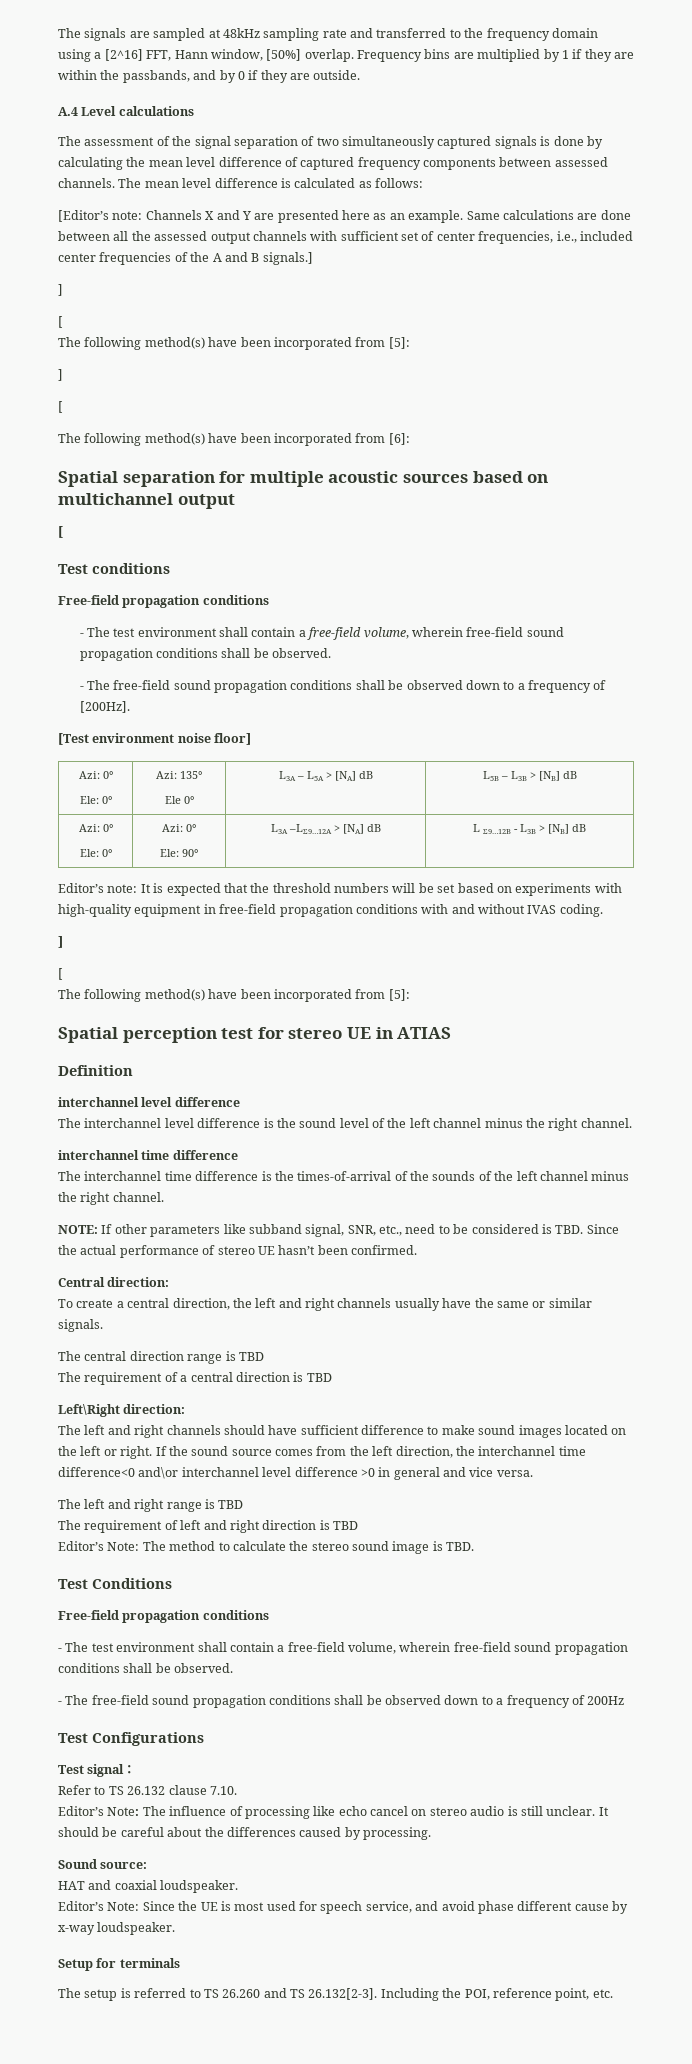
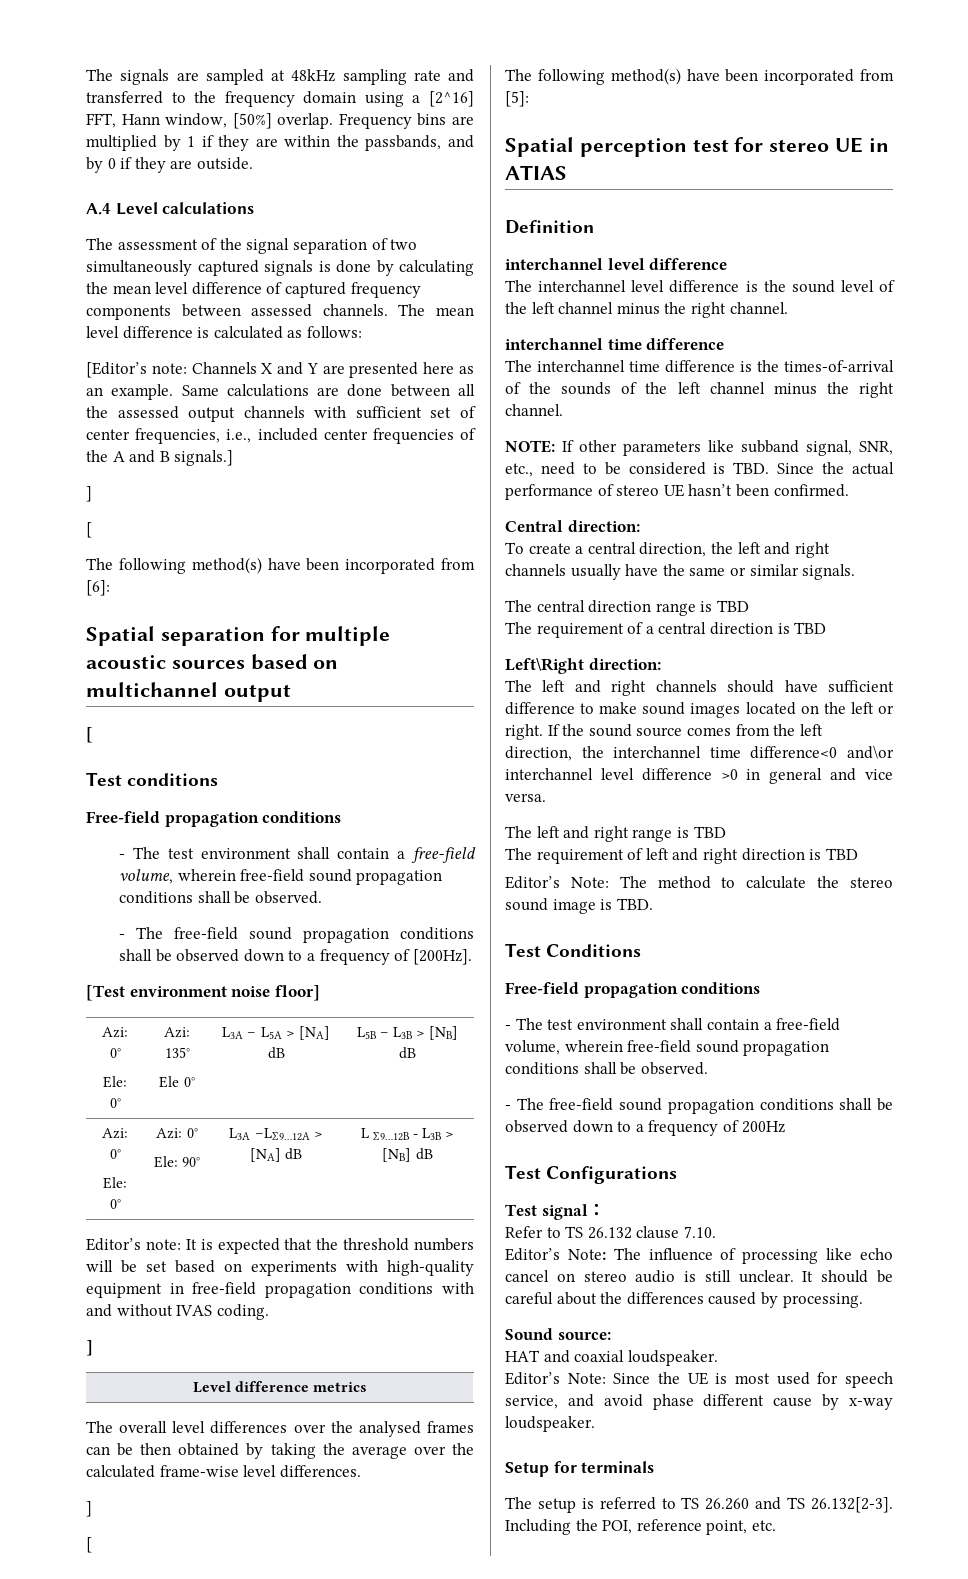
[58,337,410,350] [58,369,63,381] [58,401,63,413] // The following method(s) have been incorporated from [5]: // ] // [ -> (92, 530) none
(63, 942) none -> [192,1381,368,1393] [86,1421,474,1437] [86,1443,474,1459] [86,1465,361,1478] [86,1501,92,1517] // Level difference metrics // The overall level differences over the analysed frames can be then obtained by taking the average over the calculated frame-wise level differences. // ]

